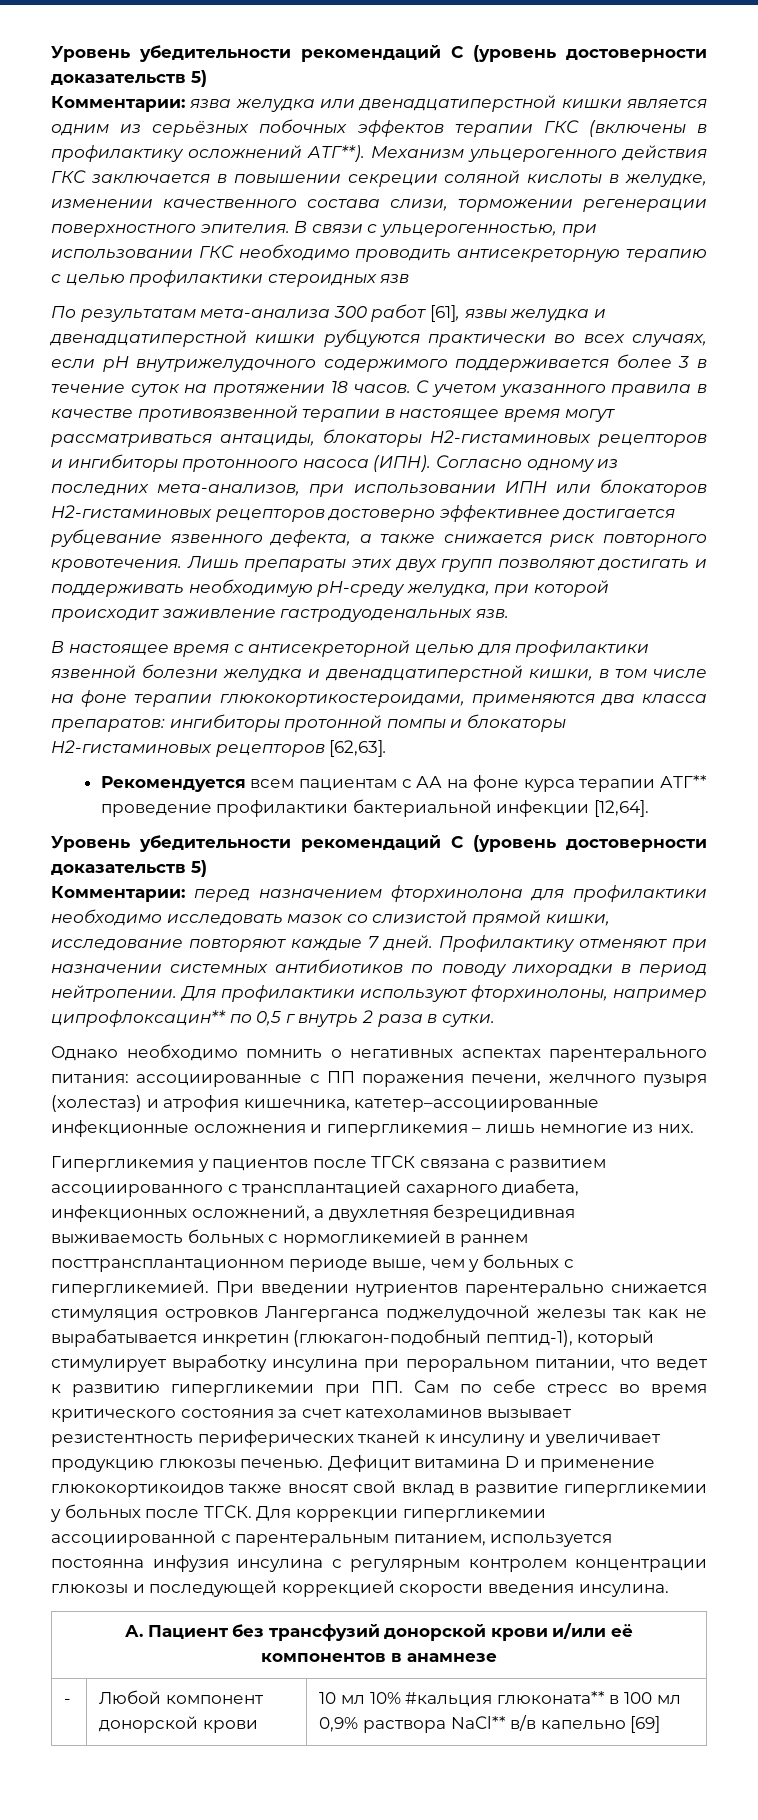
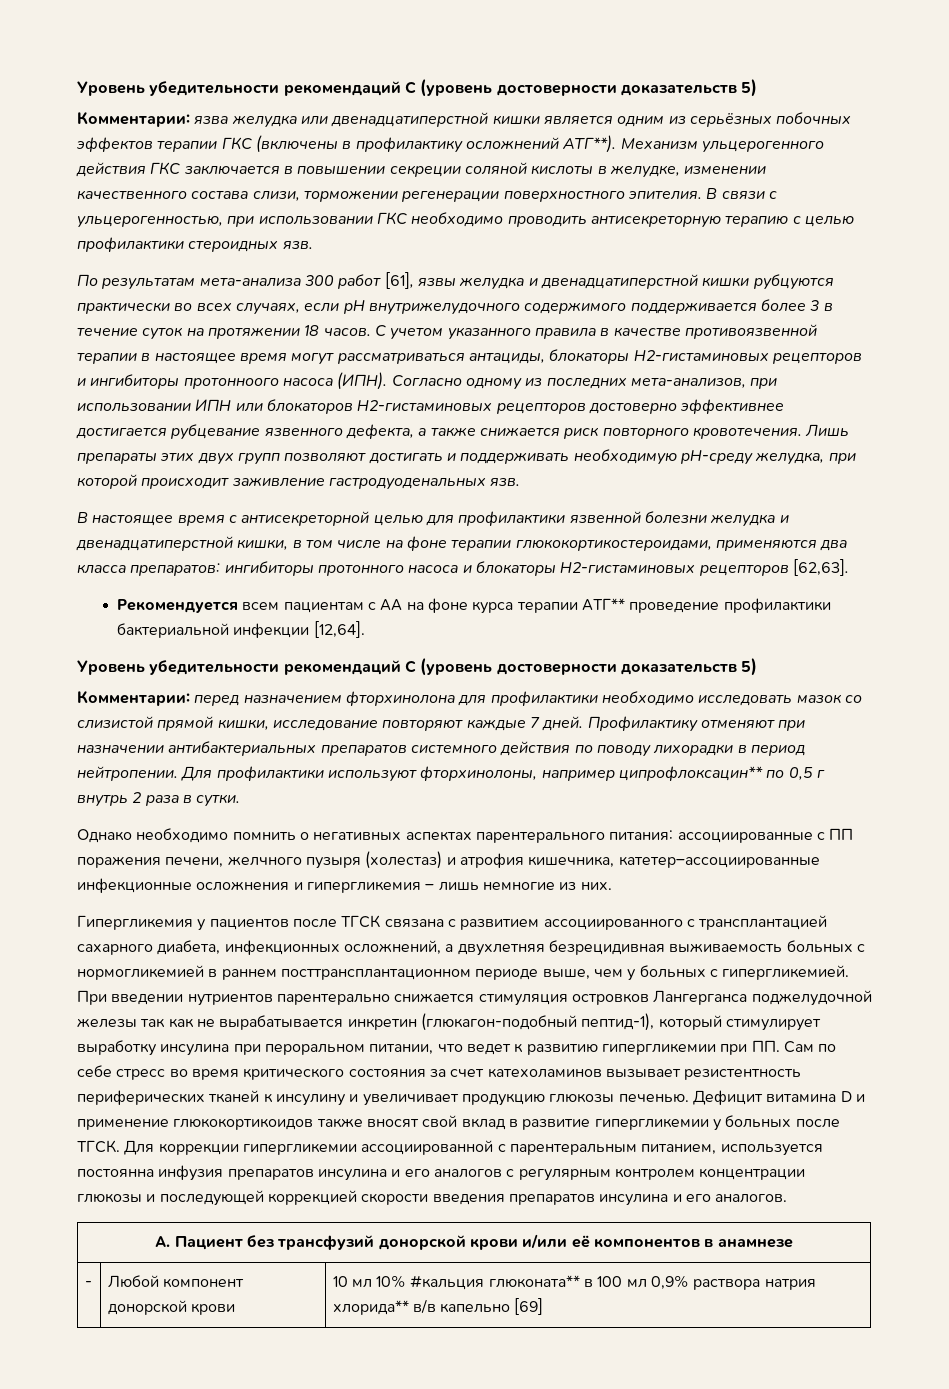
[380,274,410,283] язв -> [282,241,313,250] язв.
[284,715,446,732] протонной помпы -> [317,565,459,576] протонного насоса
[170,959,404,973] системных антибиотиков -> [168,741,571,756] антибактериальных препаратов системного действия
[237,1559,323,1572] инсулина -> [227,1169,502,1181] препаратов инсулина и его аналогов
[578,1584,669,1597] инсулина. -> [508,1194,788,1206] препаратов инсулина и его аналогов.
[450,1716,506,1729] NaCl** -> [764,1279,816,1290] [332,1300,409,1315] натрия хлорида**

